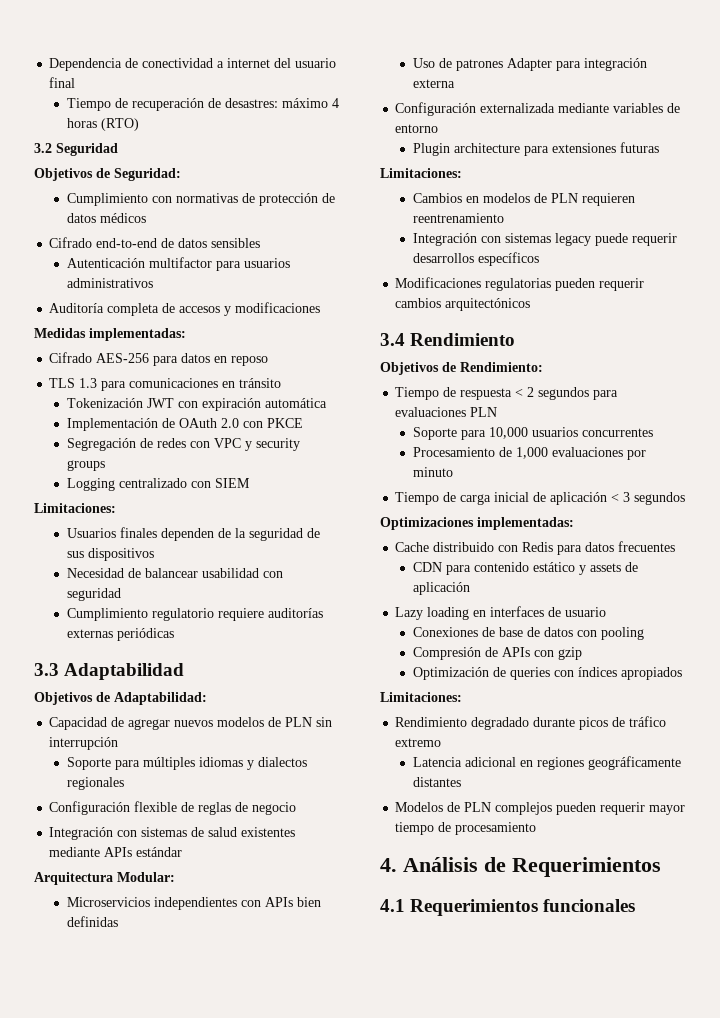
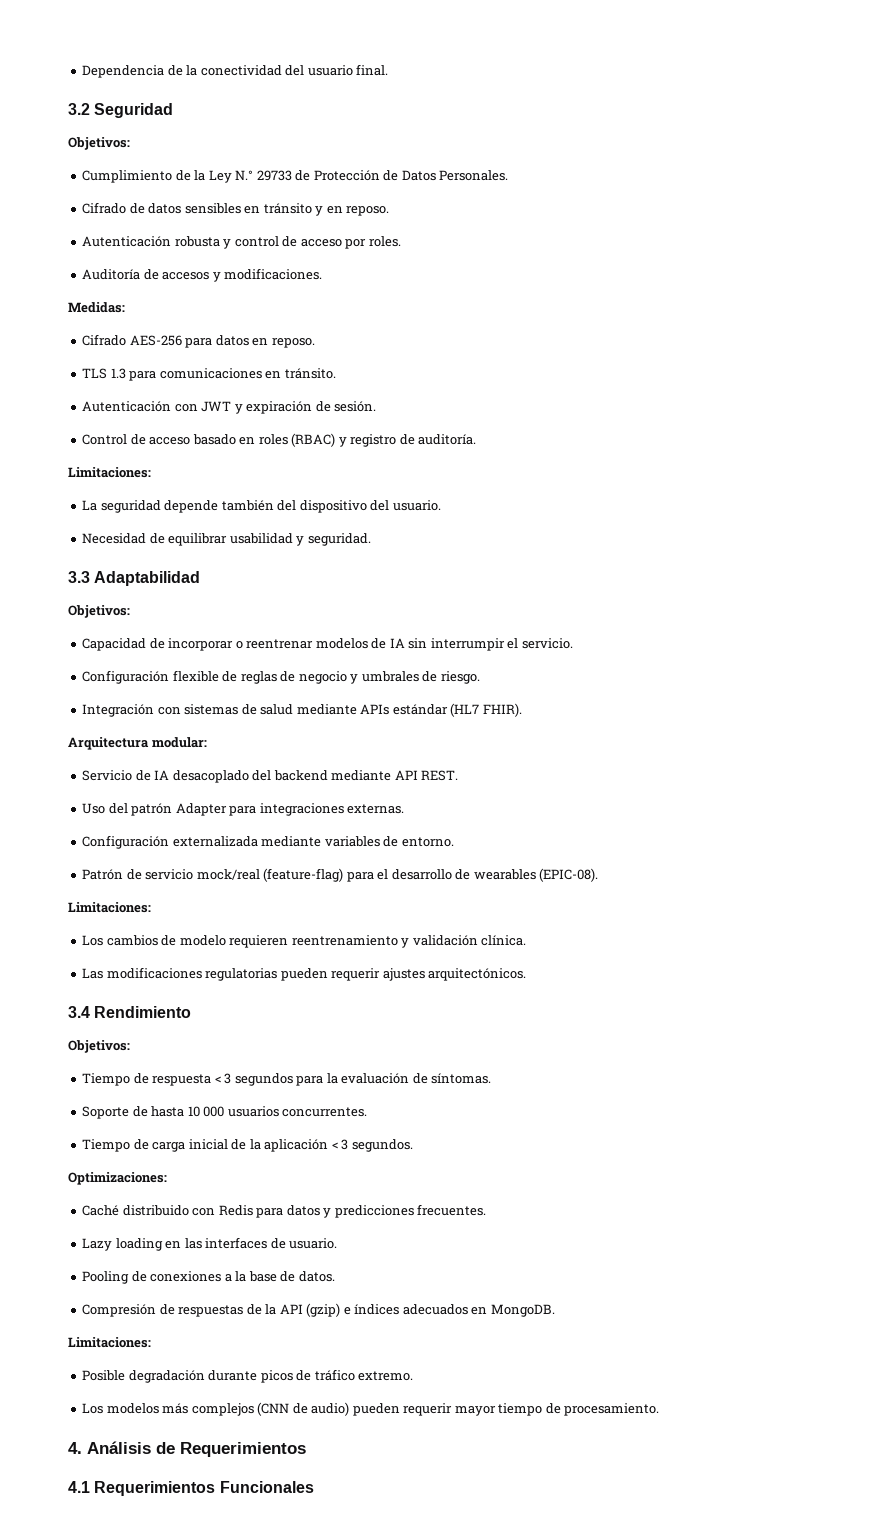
[142,58,337,68] [49,77,76,88] [66,98,339,111] [66,118,139,131] [34,143,118,156] [34,168,181,181] [66,193,335,206] [66,213,146,223] [49,237,158,248] conectividad a internet del usuario final // Tiempo de recuperación de desastres: máximo 4 horas (RTO) // 3.2 Seguridad // Objetivos de Seguridad: // Cumplimiento con normativas de protección de datos médicos // Cifrado end-to-end -> [186,64,389,76] [68,103,174,118] [68,137,130,150] [82,170,509,183] [82,202,127,214] la conectividad del usuario final. // 3.2 Seguridad // Objetivos: // Cumplimiento de la Ley N.° 29733 de Protección de Datos Personales. // Cifrado
[66,257,290,271] [66,278,153,288] // Autenticación multifactor para usuarios administrativos -> [244,203,390,216] [82,236,401,249] en tránsito y en reposo. // Autenticación robusta y control de acceso por roles.
[107,303,160,316] completa -> (141, 274) none
[235,302,321,313] [34,328,186,341] modificaciones // Medidas implementadas: -> [224,268,323,280] [68,302,125,313] modificaciones. // Medidas:
[231,356,269,366] reposo -> [271,338,315,348] reposo.
[239,378,282,388] [66,398,327,411] [66,418,303,431] [66,438,300,451] [66,460,105,471] [66,478,250,491] [34,503,116,513] [66,527,320,541] [66,548,154,561] [66,568,283,578] [66,588,121,601] [66,608,323,621] [66,628,174,641] tránsito // Tokenización JWT con expiración automática // Implementación de OAuth 2.0 con PKCE // Segregación de redes con VPC y security groups // Logging centralizado con SIEM // Limitaciones: // Usuarios finales dependen de la seguridad de sus dispositivos // Necesidad de balancear usabilidad con seguridad // Cumplimiento regulatorio requiere auditorías externas periódicas -> [284,368,336,379] [82,401,377,414] [82,433,477,447] [68,467,151,478] [82,500,441,513] [82,533,371,546] tránsito. // Autenticación con JWT y expiración de sesión. // Control de acceso basado en roles (RBAC) y registro de auditoría. // Limitaciones: // La seguridad depende también del dispositivo del usuario. // Necesidad de equilibrar usabilidad y seguridad.
[34,692,207,705] Objetivos de Adaptabilidad: -> [68,605,130,618] Objetivos:
[128,717,333,730] [49,737,119,750] [66,757,307,770] [66,777,124,790] agregar nuevos modelos de PLN sin interrupción // Soporte para múltiples idiomas y dialectos regionales -> [168,638,573,651] incorporar o reentrenar modelos de IA sin interrumpir el servicio.
(297, 808) none -> [350,671,480,684] y umbrales de riesgo.
[241,827,296,837] existentes -> (294, 709) none
(183, 852) none -> [450,703,522,717] (HL7 FHIR).
[117,872,175,882] [66,897,321,910] [66,916,118,927] [412,58,647,71] [412,79,455,88] Modular: // Microservicios independientes con APIs bien definidas // Uso de patrones Adapter para integración externa -> [151,737,207,748] [82,770,459,783] [82,803,405,816] modular: // Servicio de IA desacoplado del backend mediante API REST. // Uso del patrón Adapter para integraciones externas.
[395,124,439,133] [412,142,659,156] [380,168,462,178] [412,193,635,206] [412,213,504,223] [412,233,677,246] [412,252,539,266] [395,277,482,288] entorno // Plugin architecture para extensiones futuras // Limitaciones: // Cambios en modelos de PLN requieren reentrenamiento // Integración con sistemas legacy puede requerir desarrollos específicos // Modificaciones -> [401,837,454,847] [82,868,599,882] [68,902,151,913] [82,935,527,948] [82,967,202,979] entorno. // Patrón de servicio mock/real (feature-flag) para el desarrollo de wearables (EPIC-08). // Limitaciones: // Los cambios de modelo requieren reentrenamiento y validación clínica. // Las modificaciones
[395,298,531,311] cambios arquitectónicos -> [382,968,527,981] ajustes arquitectónicos.
[380,362,543,375] Objetivos de Rendimiento: -> [68,1040,130,1053] Objetivos:
[527,387,535,397] 2 -> [224,1073,232,1084] 3
[395,407,498,417] [412,427,653,440] [412,447,646,460] [412,467,453,477] evaluaciones PLN // Soporte para 10,000 usuarios concurrentes // Procesamiento de 1,000 evaluaciones por minuto -> [326,1073,492,1084] [82,1106,368,1119] la evaluación de síntomas. // Soporte de hasta 10 000 usuarios concurrentes.
(547, 497) none -> [249,1139,261,1150] la
[634,492,686,505] [380,517,574,530] [395,542,430,552] segundos // Optimizaciones implementadas: // Cache -> [351,1139,413,1152] [68,1172,167,1185] [82,1205,120,1216] segundos. // Optimizaciones: // Caché
[618,541,676,552] [412,562,638,575] [412,582,470,595] frecuentes // CDN para contenido estático y assets de aplicación -> [323,1204,487,1218] y predicciones frecuentes.
(487, 613) none -> [184,1238,202,1249] las
[565,607,607,617] [412,627,644,640] [412,647,582,660] [412,667,682,680] [380,692,462,702] [395,717,530,730] usuario // Conexiones de base de datos con pooling // Compresión de APIs con gzip // Optimización de queries con índices apropiados // Limitaciones: // Rendimiento degradado -> [289,1238,338,1249] [82,1271,335,1284] [82,1303,555,1317] [68,1337,151,1348] [82,1370,205,1383] usuario. // Pooling de conexiones a la base de datos. // Compresión de respuestas de la API (gzip) e índices adecuados en MongoDB. // Limitaciones: // Posible degradación
[395,738,442,747] [412,756,681,770] [412,777,461,787] [395,802,553,815] extremo // Latencia adicional en regiones geográficamente distantes // Modelos de PLN complejos -> [358,1371,414,1381] [82,1402,350,1416] extremo. // Los modelos más complejos (CNN de audio)
[455,822,537,835] procesamiento -> [564,1403,660,1416] procesamiento.
[543,899,636,912] funcionales -> [219,1481,314,1493] Funcionales

